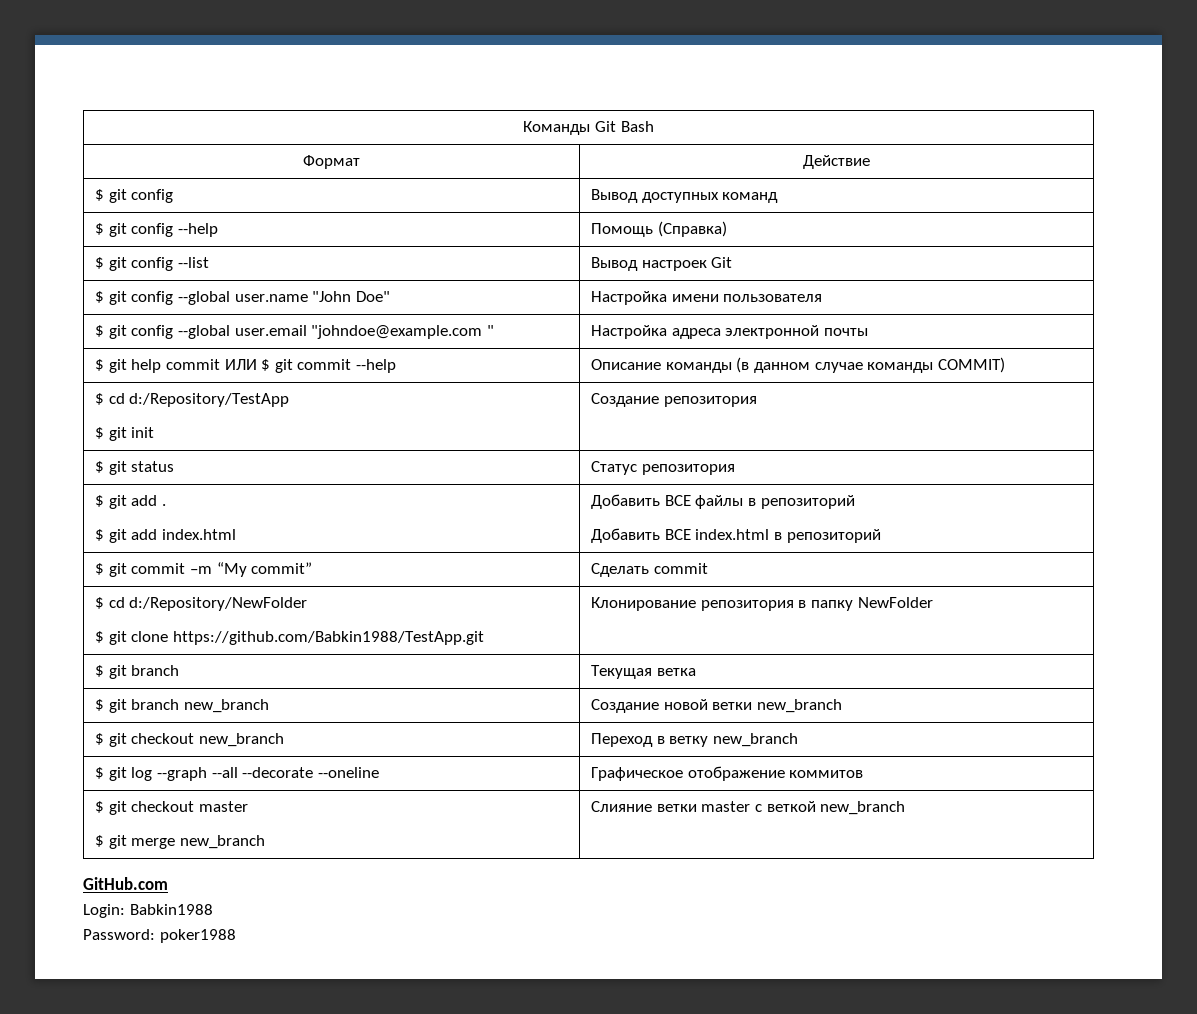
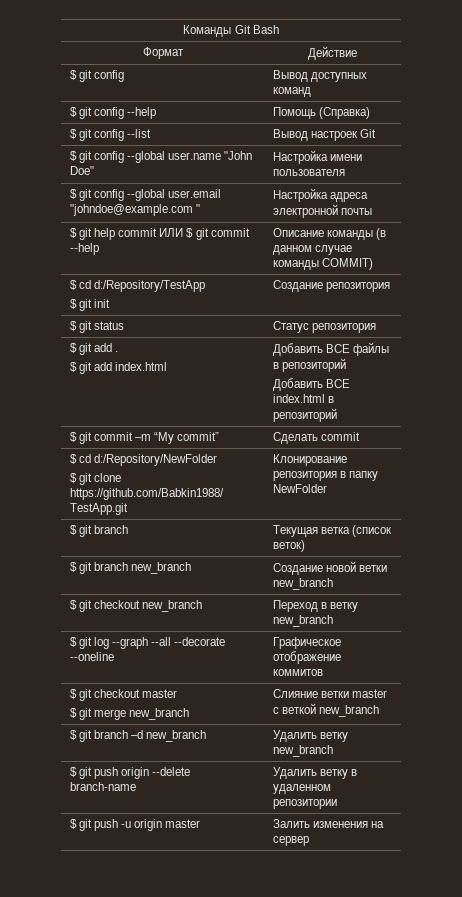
(696, 672) none -> [352,525,393,537] [272,540,305,552] (список веток)
[83,877,168,890] [83,904,213,918] [83,929,236,943] // GitHub.com // Login: Babkin1988 // Password: poker1988 -> [69,730,207,742] [272,730,349,742] [272,745,333,757] [69,767,191,779] [69,782,136,791] [272,767,358,779] [272,784,331,794] [272,799,337,809] [69,819,201,831] [272,819,385,828] [272,836,309,846] // $ git branch –d new_branch | Удалить ветку new_branch // $ git push origin --delete branch-name | Удалить ветку в удаленном репозитории // $ git push -u origin master | Залить изменения на сервер

